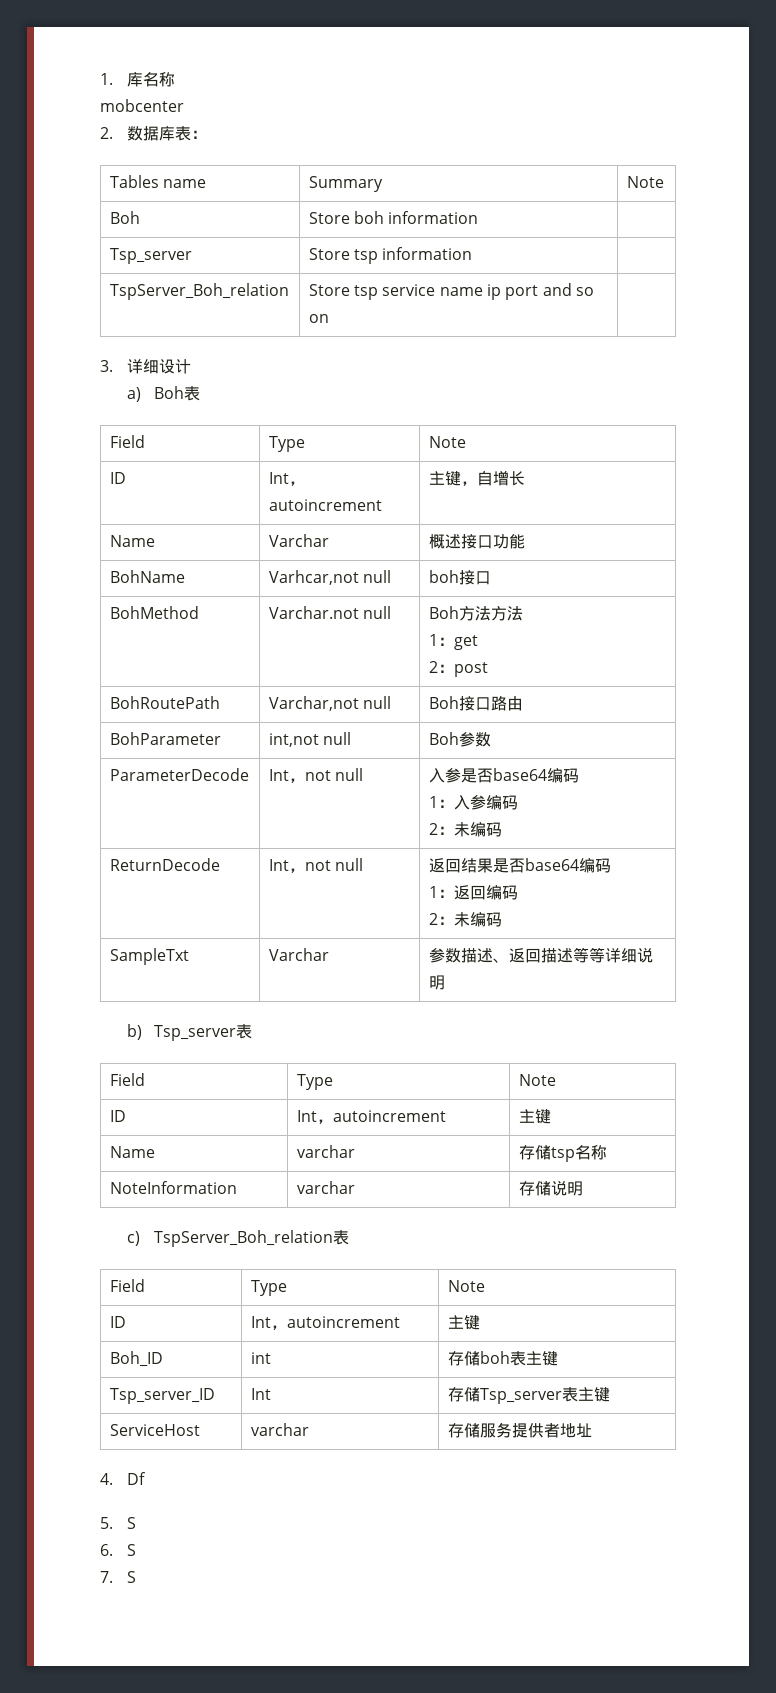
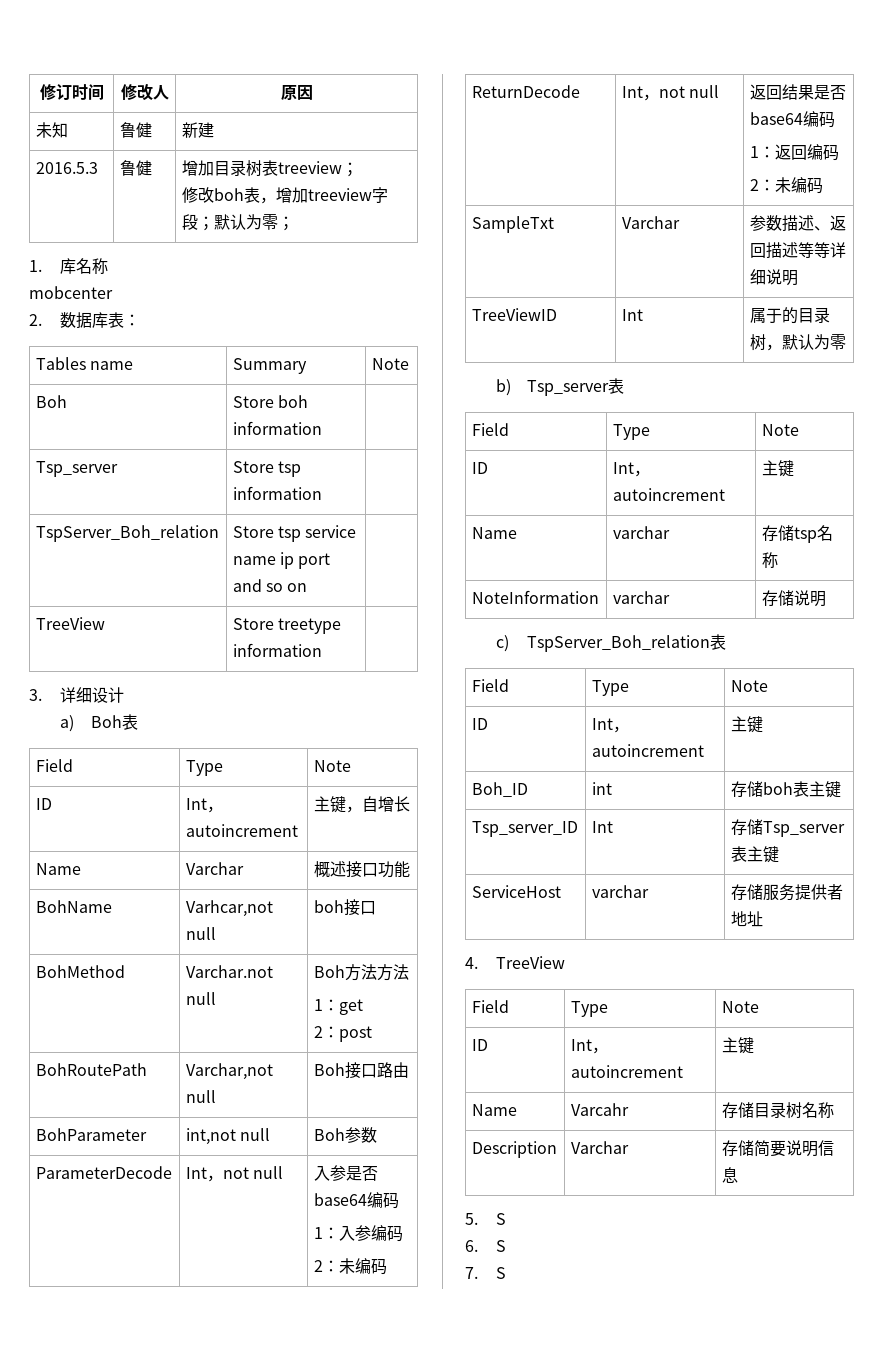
(100, 79) none -> [39,84,104,100] [120,84,169,101] [280,85,313,100] [35,122,68,138] [119,122,152,138] [181,122,214,138] [35,162,98,174] [119,160,152,176] [181,160,358,177] [181,187,388,204] [181,214,294,231] 修订时间 | 修改人 | 原因 // 未知 | 鲁健 | 新建 // 2016.5.3 | 鲁健 | 增加目录树表treeview； // 修改boh表，增加treeview字段；默认为零； //
(329, 318) none -> [35,617,105,630] [232,618,341,634] [232,643,322,657] // TreeView | Store treetype information |
(445, 982) none -> [471,308,557,321] [621,309,643,321] [749,307,830,324] [749,334,846,351] // TreeViewID | Int | 属于的目录树，默认为零
[126,1472,146,1485] Df -> [495,956,565,969] [471,1000,509,1013] [570,1001,608,1017] [721,1001,759,1013] [471,1039,488,1051] [570,1039,608,1054] [570,1065,683,1078] [721,1037,754,1054] [471,1104,517,1116] [570,1103,629,1116] [721,1102,834,1119] [471,1141,557,1158] [570,1141,629,1154] [721,1140,834,1157] [721,1167,738,1183] TreeView // Field | Type | Note // ID | Int，autoincrement | 主键 // Name | Varcahr | 存储目录树名称 // Description | Varchar | 存储简要说明信息

